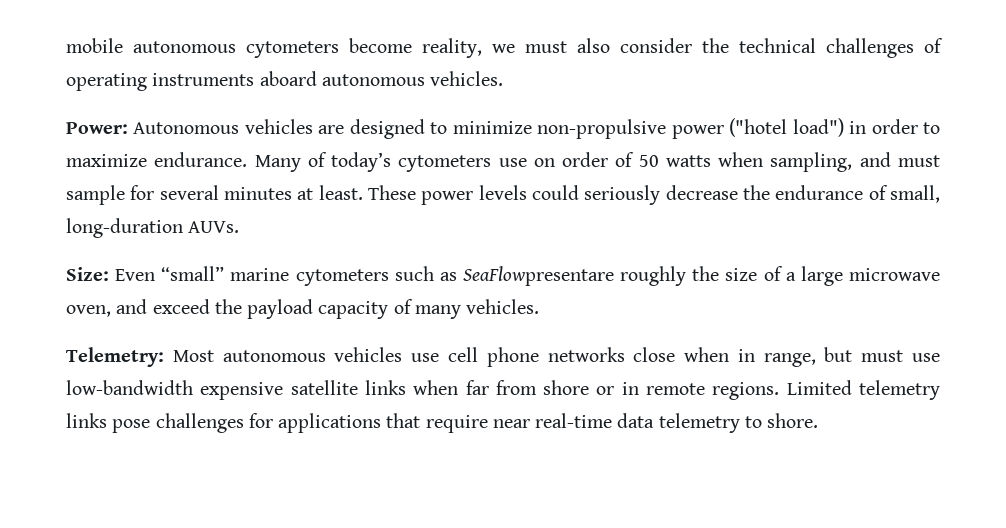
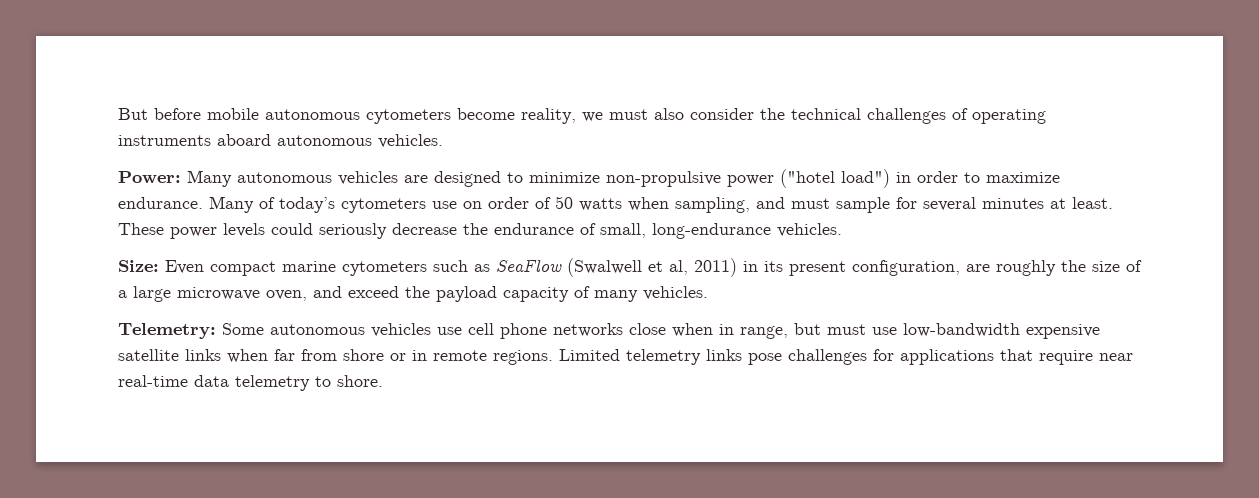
(66, 45) none -> [118,108,201,120] But before
[133,122,240,134] Autonomous -> [187,170,332,187] Many autonomous
[66,218,240,238] long-duration AUVs. -> [652,223,842,239] long-endurance vehicles.
[161,266,225,281] “small” -> [210,261,276,276] compact
[463,266,614,286] SeaFlowpresentare -> [496,258,990,277] SeaFlow (Swalwell et al, 2011) in its present configuration, are
[172,350,214,362] Most -> [222,323,264,335] Some

